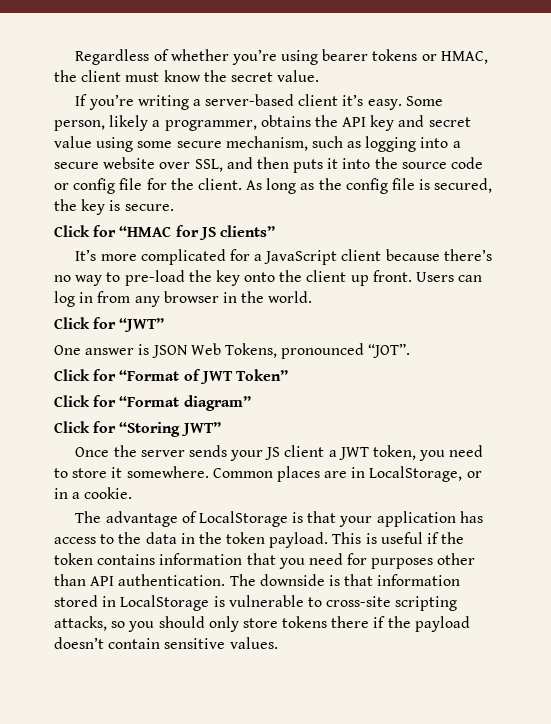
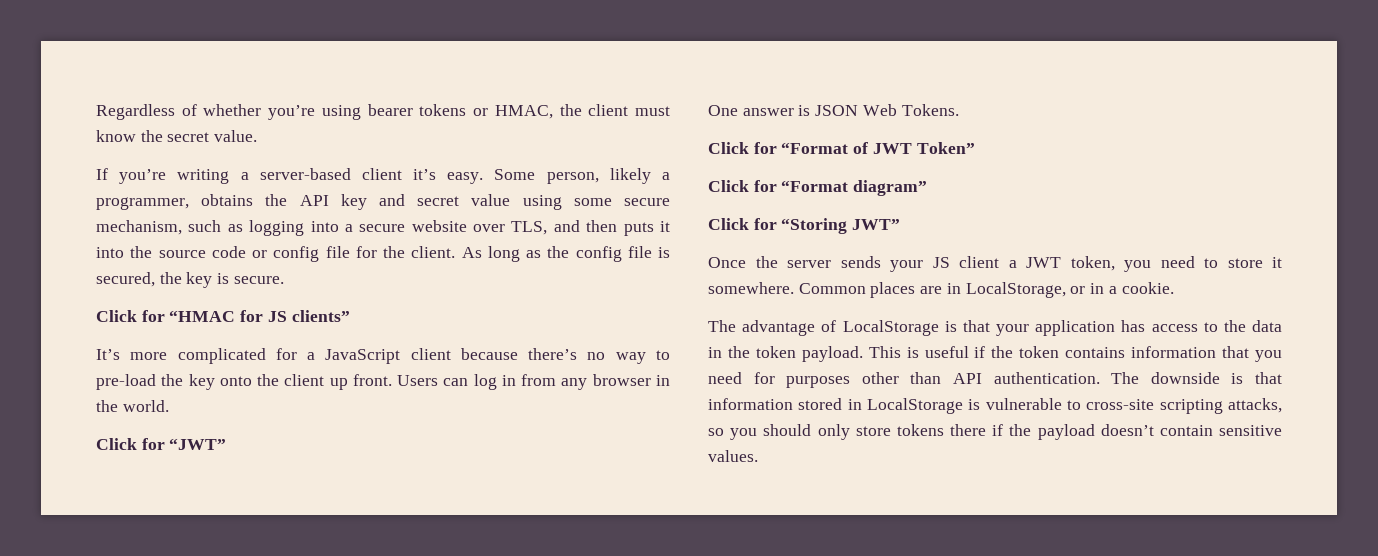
[194,159,223,172] SSL, -> [511,221,548,235] TLS,
[224,343,411,359] Tokens, pronounced “JOT”. -> [901,104,959,116] Tokens.

